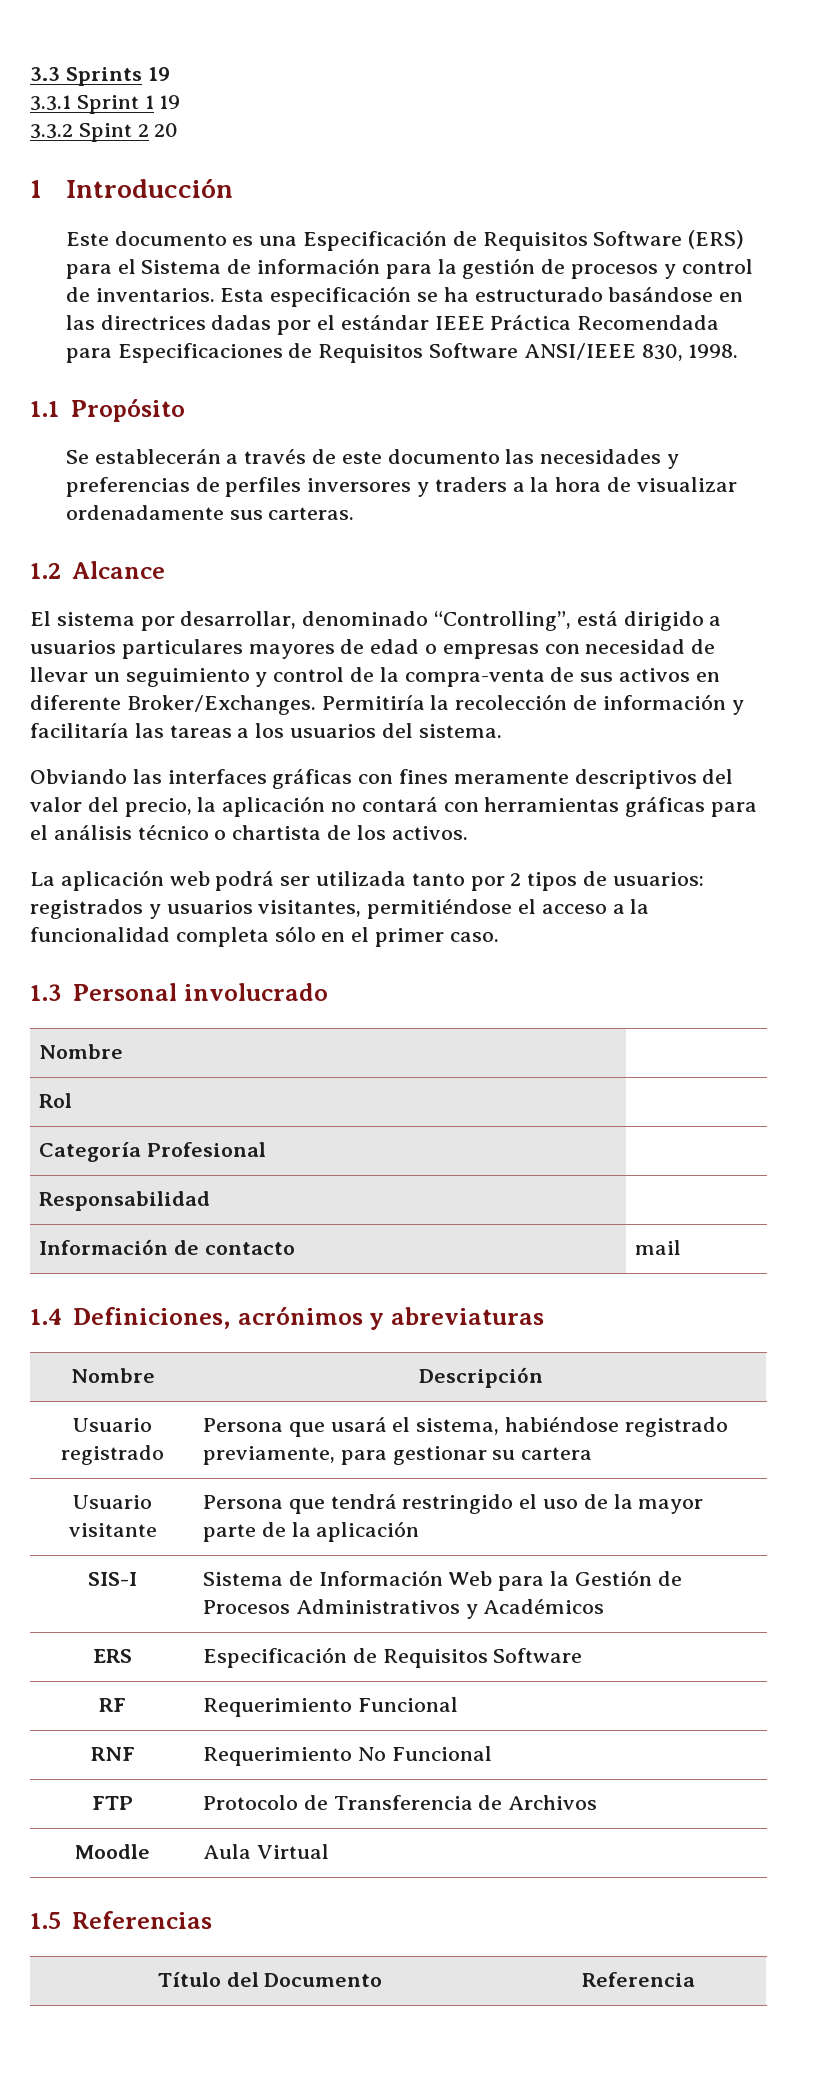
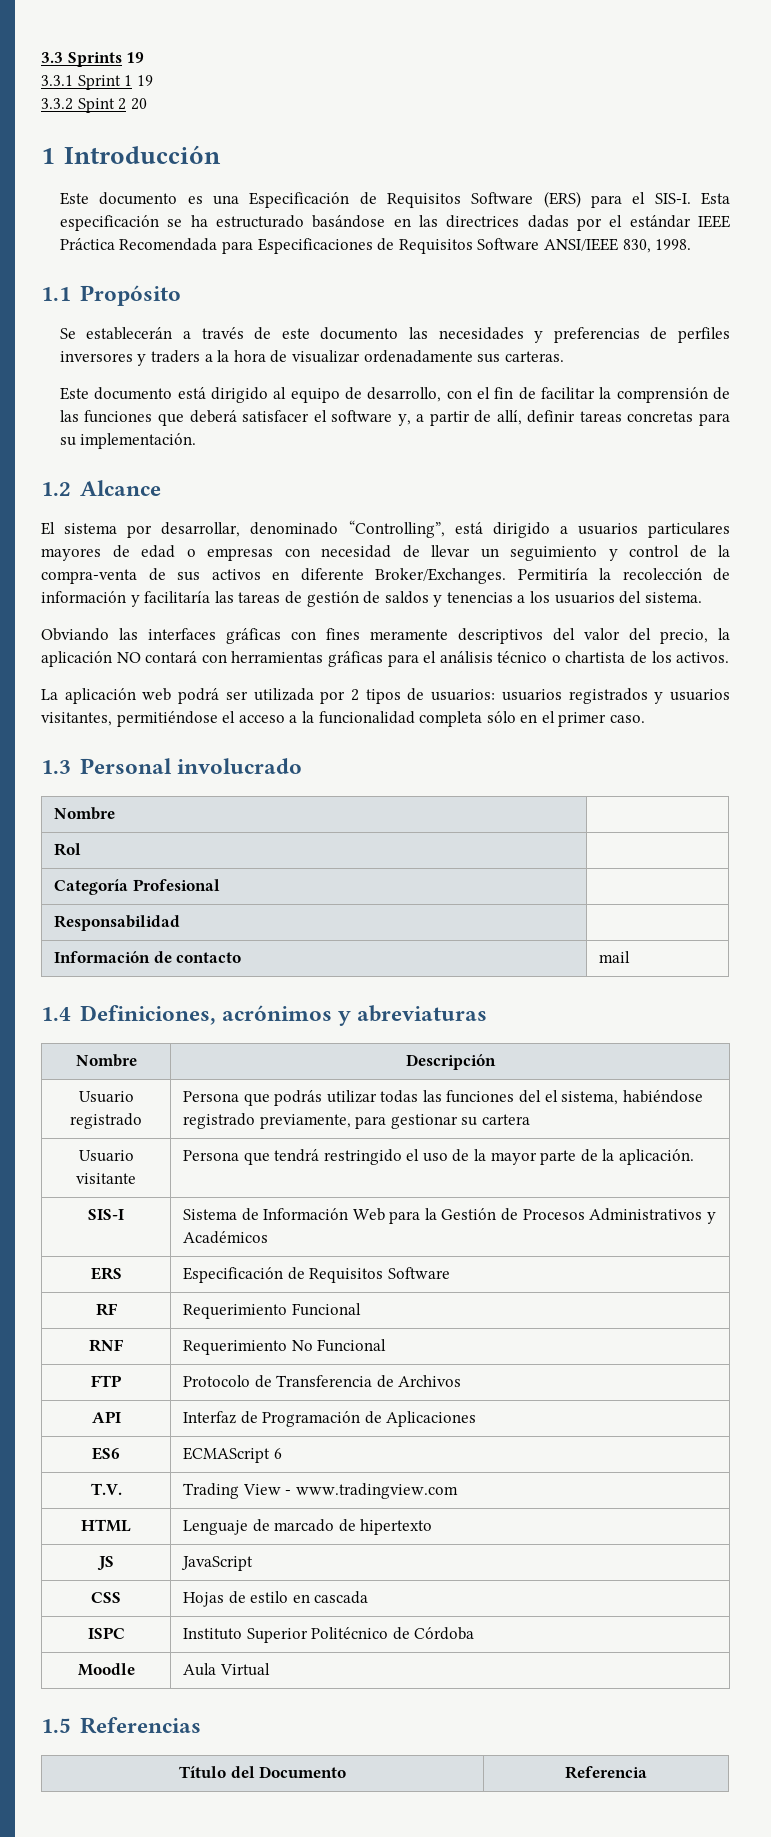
[141,258,753,279] [65,287,215,302] Sistema de información para la gestión de procesos y control de inventarios. -> [654,193,691,204] SIS-I.
(355, 513) none -> [59,387,731,403] [59,410,730,426] [59,433,197,449] // Este documento está dirigido al equipo de desarrollo, con el fin de facilitar la comprensión de las funciones que deberá satisfacer el software y, a partir de allí, definir tareas concretas para su implementación.
(232, 731) none -> [284,591,513,607] de gestión de saldos y tenencias
[331,802,357,812] no -> [116,652,141,663] NO
[411,873,465,886] tanto -> (314, 694) none
(704, 879) none -> [501,689,562,701] usuarios
[330,1417,387,1432] usará -> [274,1090,542,1106] podrás utilizar todas las funciones del
[316,1521,420,1542] aplicación -> [618,1149,694,1165] aplicación.
(598, 1802) none -> [91,1411,121,1423] [182,1411,477,1427] [92,1447,120,1460] [182,1447,282,1463] [90,1483,122,1495] [182,1483,458,1499] [81,1519,131,1532] [182,1519,433,1535] [96,1556,114,1571] [180,1556,253,1571] [91,1592,121,1603] [182,1591,369,1607] [87,1627,125,1639] [182,1627,475,1643] // API | Interfaz de Programación de Aplicaciones // ES6 | ECMAScript 6 // T.V. | Trading View - www.tradingview.com // HTML | Lenguaje de marcado de hipertexto // JS | JavaScript // CSS | Hojas de estilo en cascada // ISPC | Instituto Superior Politécnico de Córdoba

